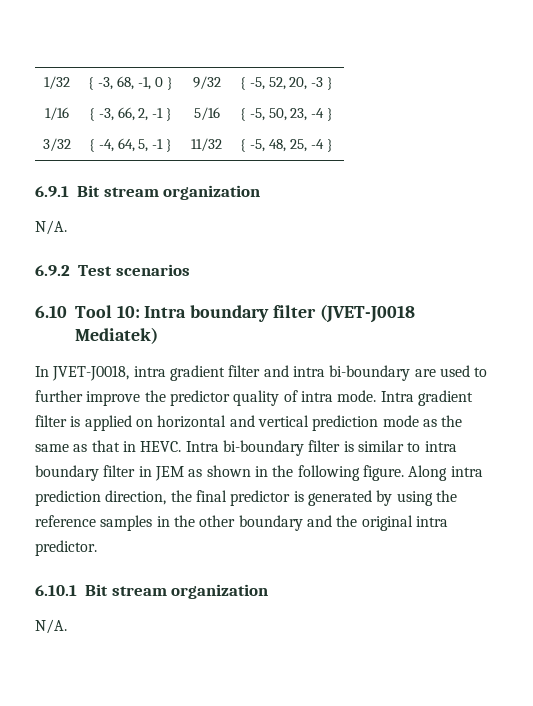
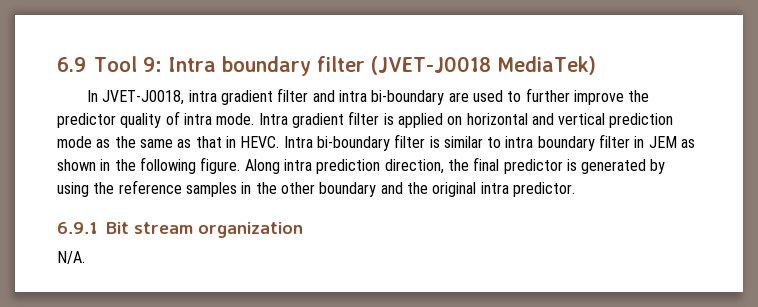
[43,76,70,89] [88,76,173,90] [192,76,221,89] [239,77,334,90] [44,107,69,120] [88,107,173,121] [193,107,220,120] [239,108,334,121] [42,138,71,151] [88,138,173,152] [191,138,222,151] [240,139,333,152] [35,185,261,200] [35,220,67,235] [35,264,190,276] [35,305,140,318] 1/32 | { -3, 68, -1, 0 } | 9/32 | { -5, 52, 20, -3 } // 1/16 | { -3, 66, 2, -1 } | 5/16 | { -5, 50, 23, -4 } // 3/32 | { -4, 64, 5, -1 } | 11/32 | { -5, 48, 25, -4 } // 6.9.1 Bit stream organization // N/A. // 6.9.2 Test scenarios // 6.10 Tool 10: -> [57,56,162,72] 6.9 Tool 9:
[75,327,158,344] Mediatek) -> [496,56,596,75] MediaTek)
[35,585,77,596] 6.10.1 -> [57,222,98,234] 6.9.1

